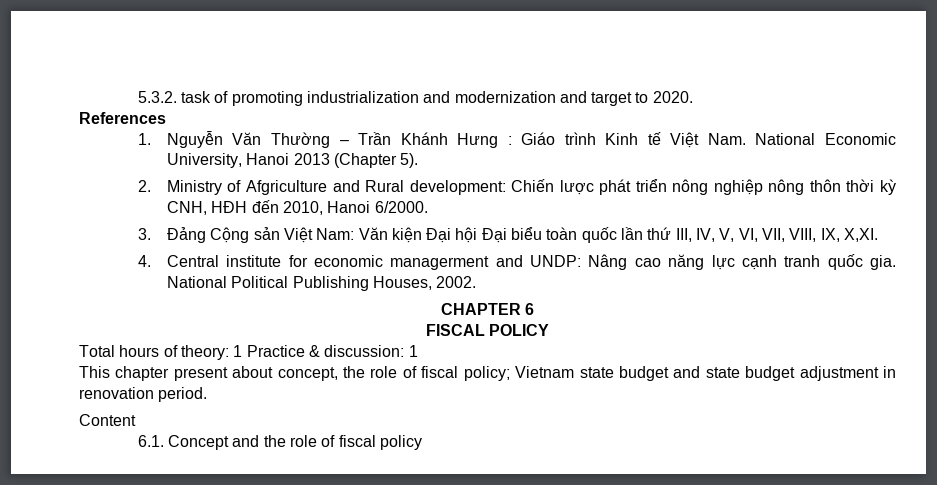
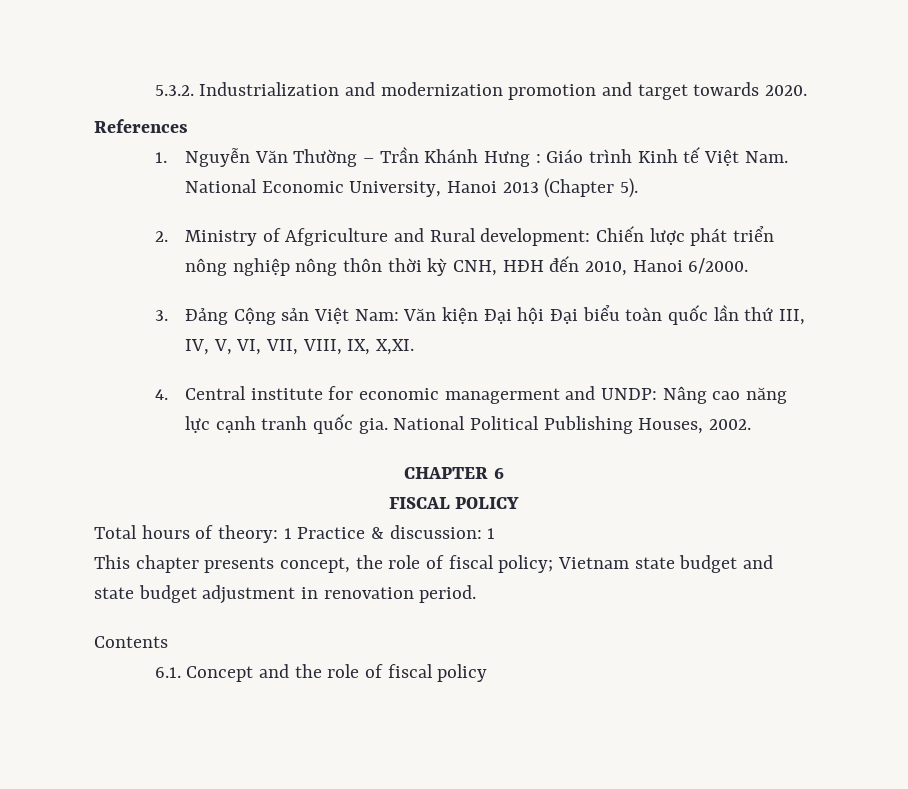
[180,91,419,106] task of promoting industrialization -> [199,82,340,96] Industrialization
(556, 97) none -> [508,84,597,100] promotion
[635,92,649,103] to -> [693,82,760,96] towards
[173,366,274,381] present about -> [204,557,275,573] presents
[79,414,136,426] Content -> [94,636,168,648] Contents

